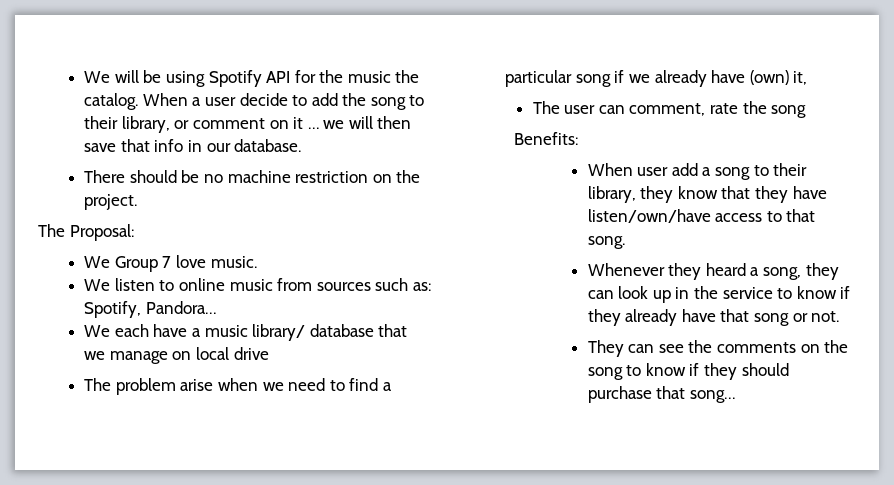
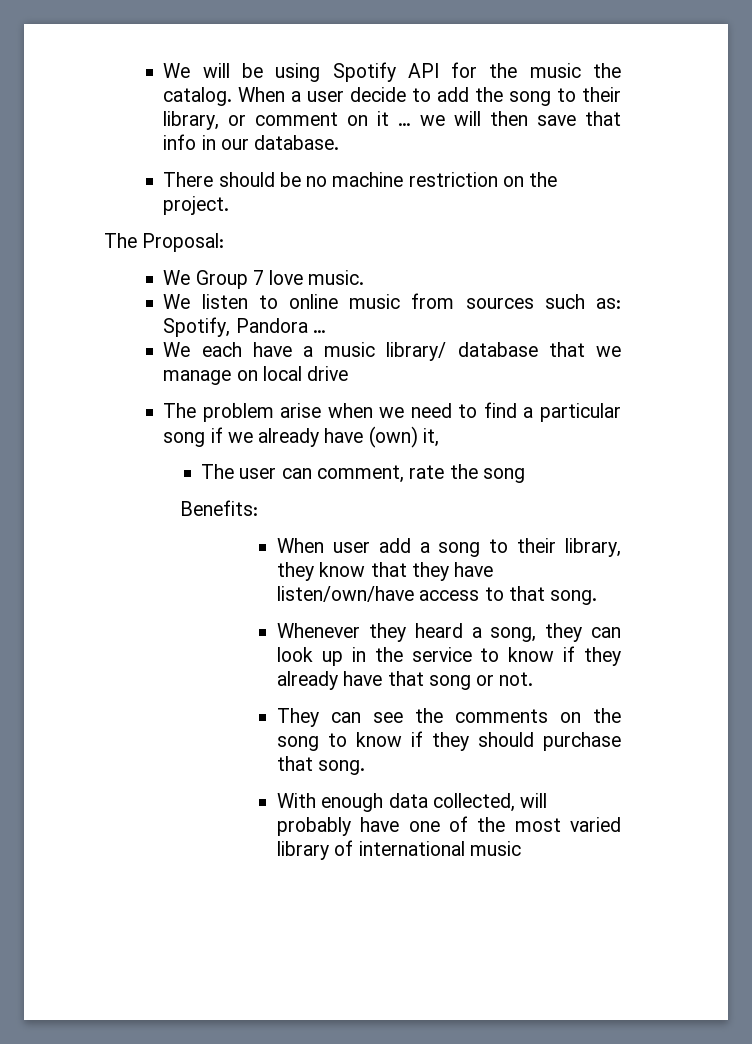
[145,301,216,314] Pandora… -> [235,318,326,333] Pandora …
[689,390,735,403] song… -> [318,760,366,775] [276,793,548,812] [276,816,621,836] [276,840,521,860] song. // With enough data collected, will probably have one of the most varied library of international music

